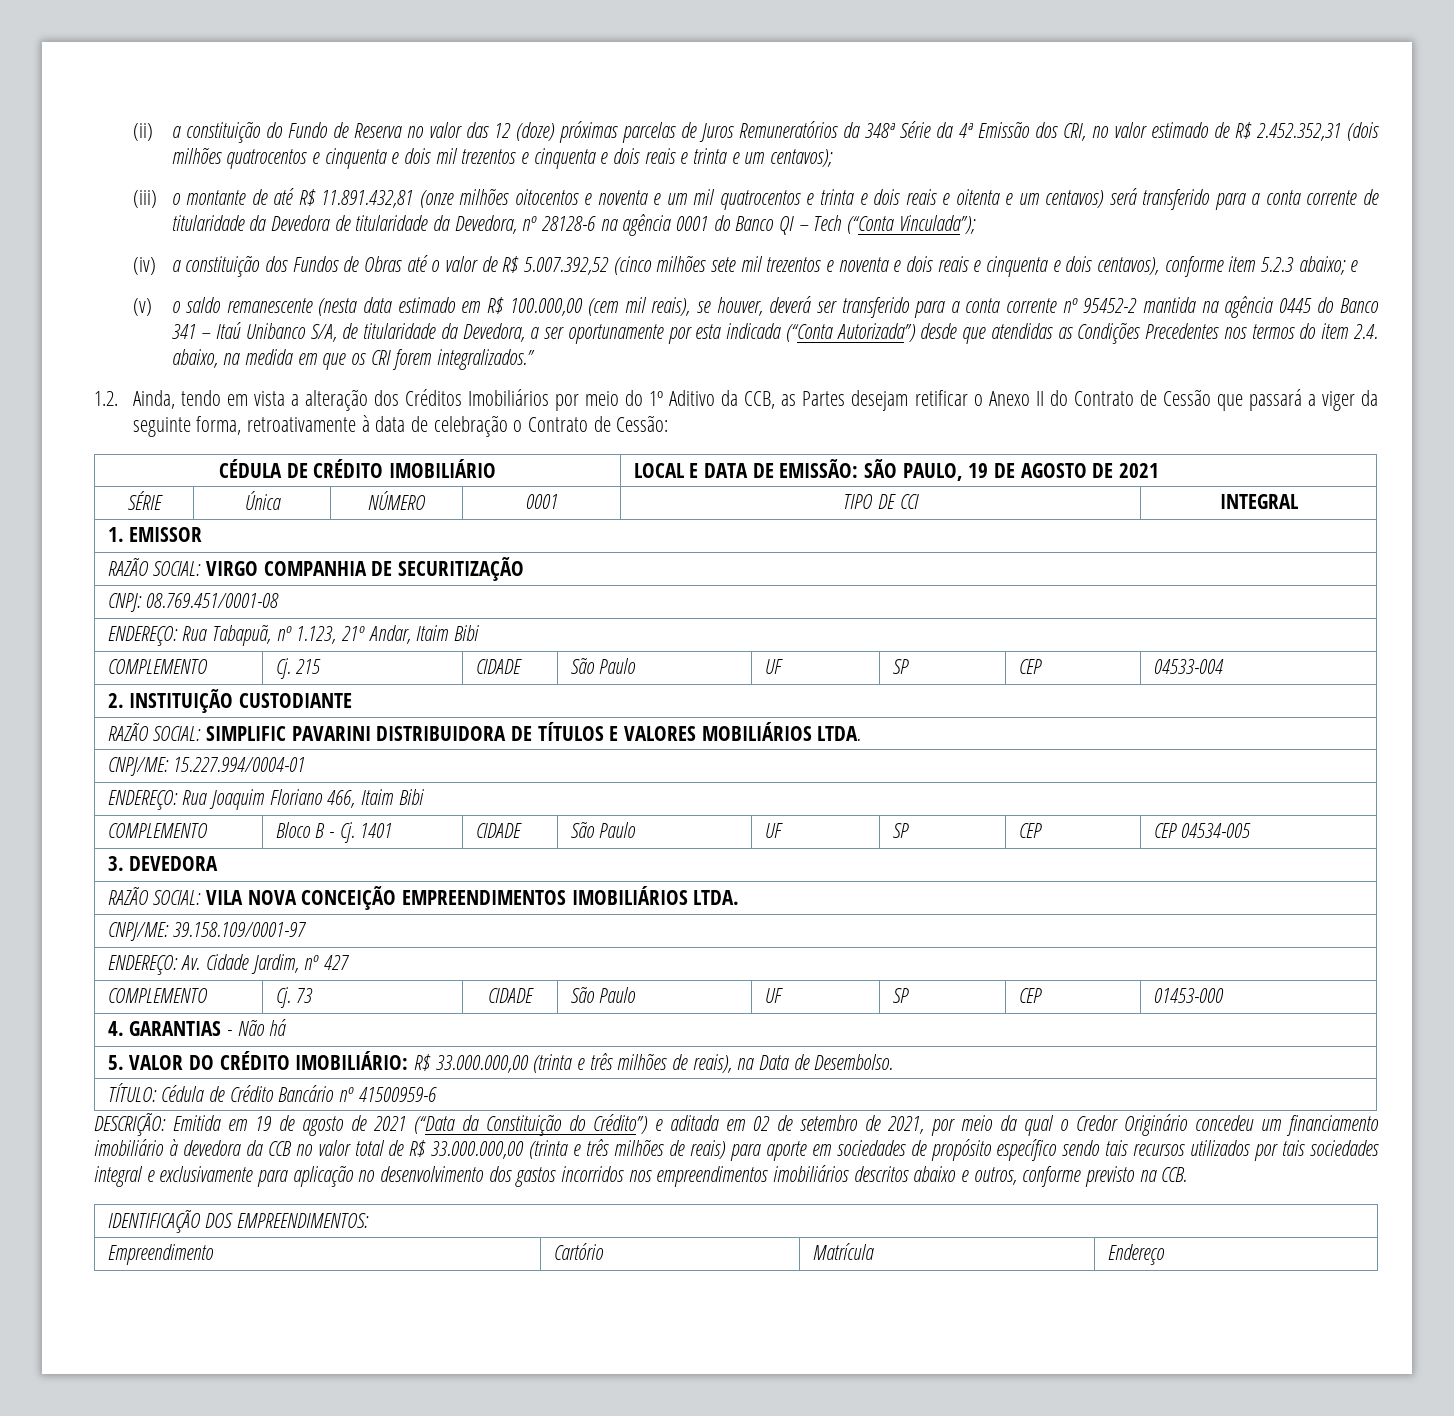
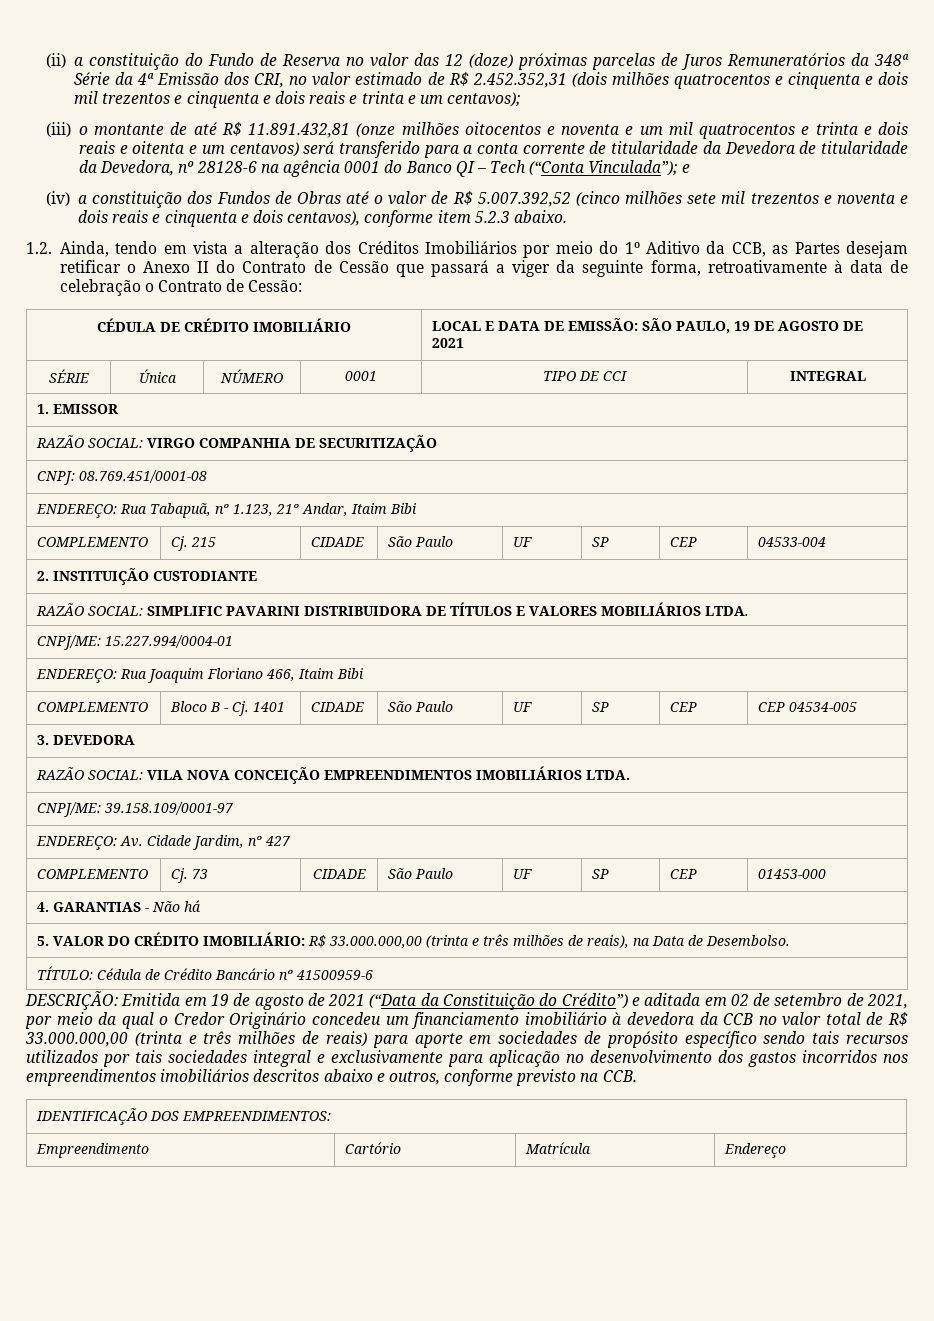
(976, 224) none -> [681,164,690,173] e
[1298,256,1359,275] [132,296,1379,318] [171,322,1378,344] [171,349,535,370] abaixo; e // (v) o saldo remanescente (nesta data estimado em R$ 100.000,00 (cem mil reais), se houver, deverá ser transferido para a conta corrente nº 95452-2 mantida na agência 0445 do Banco 341 – Itaú Unibanco S/A, de titularidade da Devedora, a ser oportunamente por esta indicada (“Conta Autorizada”) desde que atendidas as Condições Precedentes nos termos do item 2.4. abaixo, na medida em que os CRI forem integralizados.” -> [513,210,567,223] abaixo.

